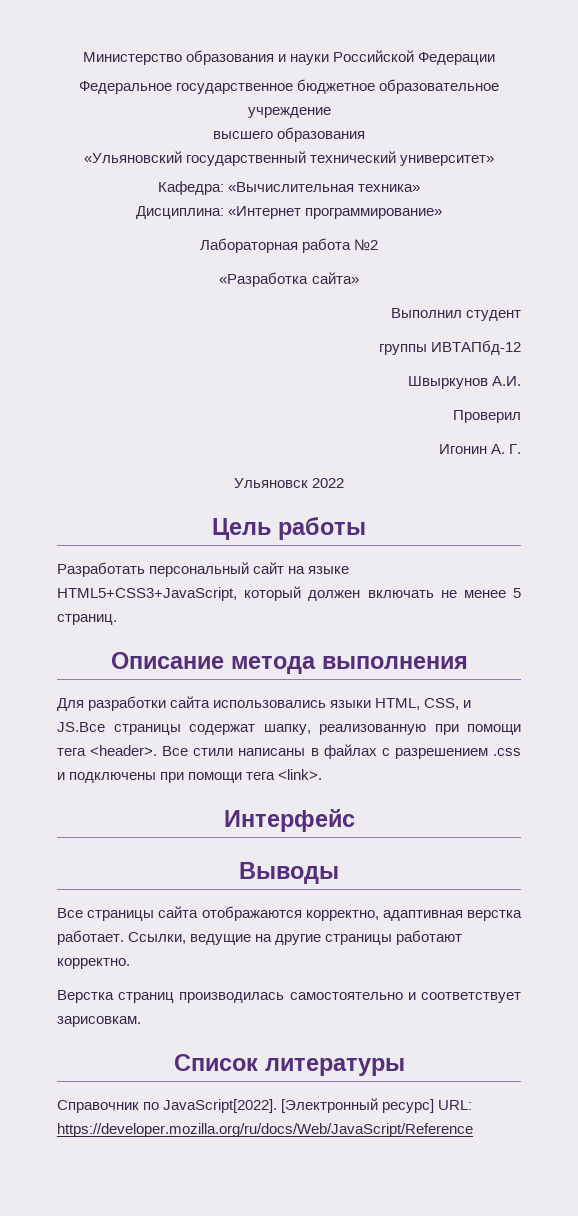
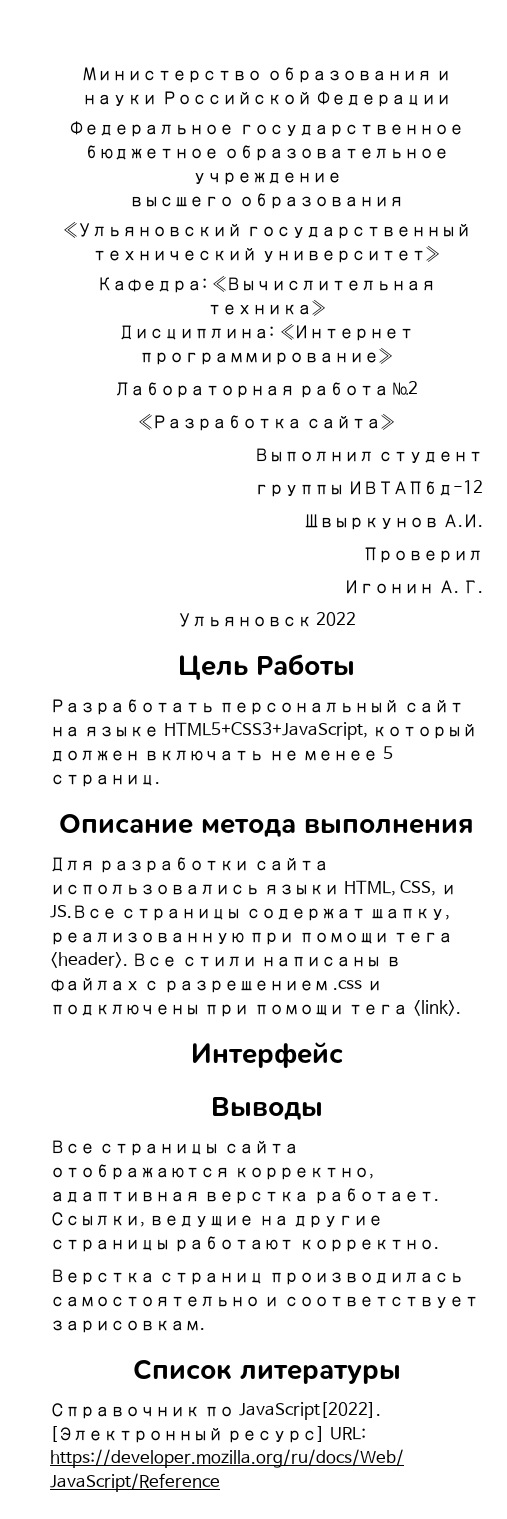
[278,517,366,540] работы -> [256,654,355,675] Работы

